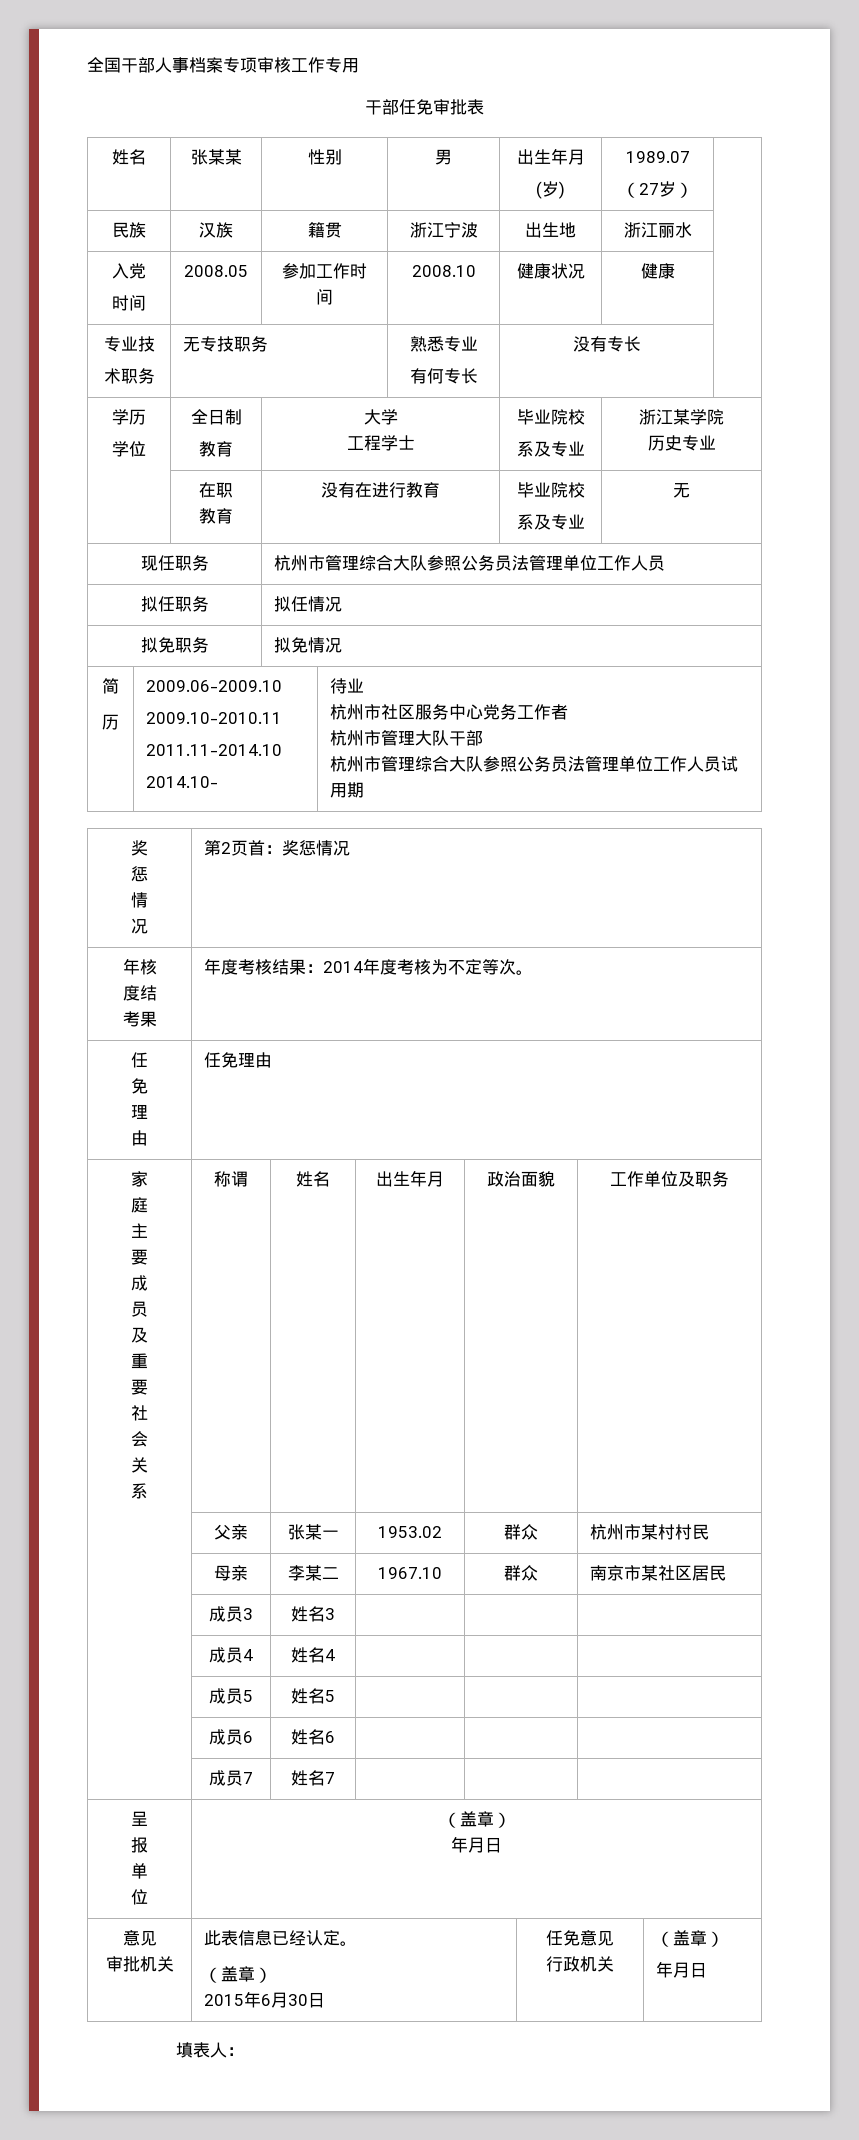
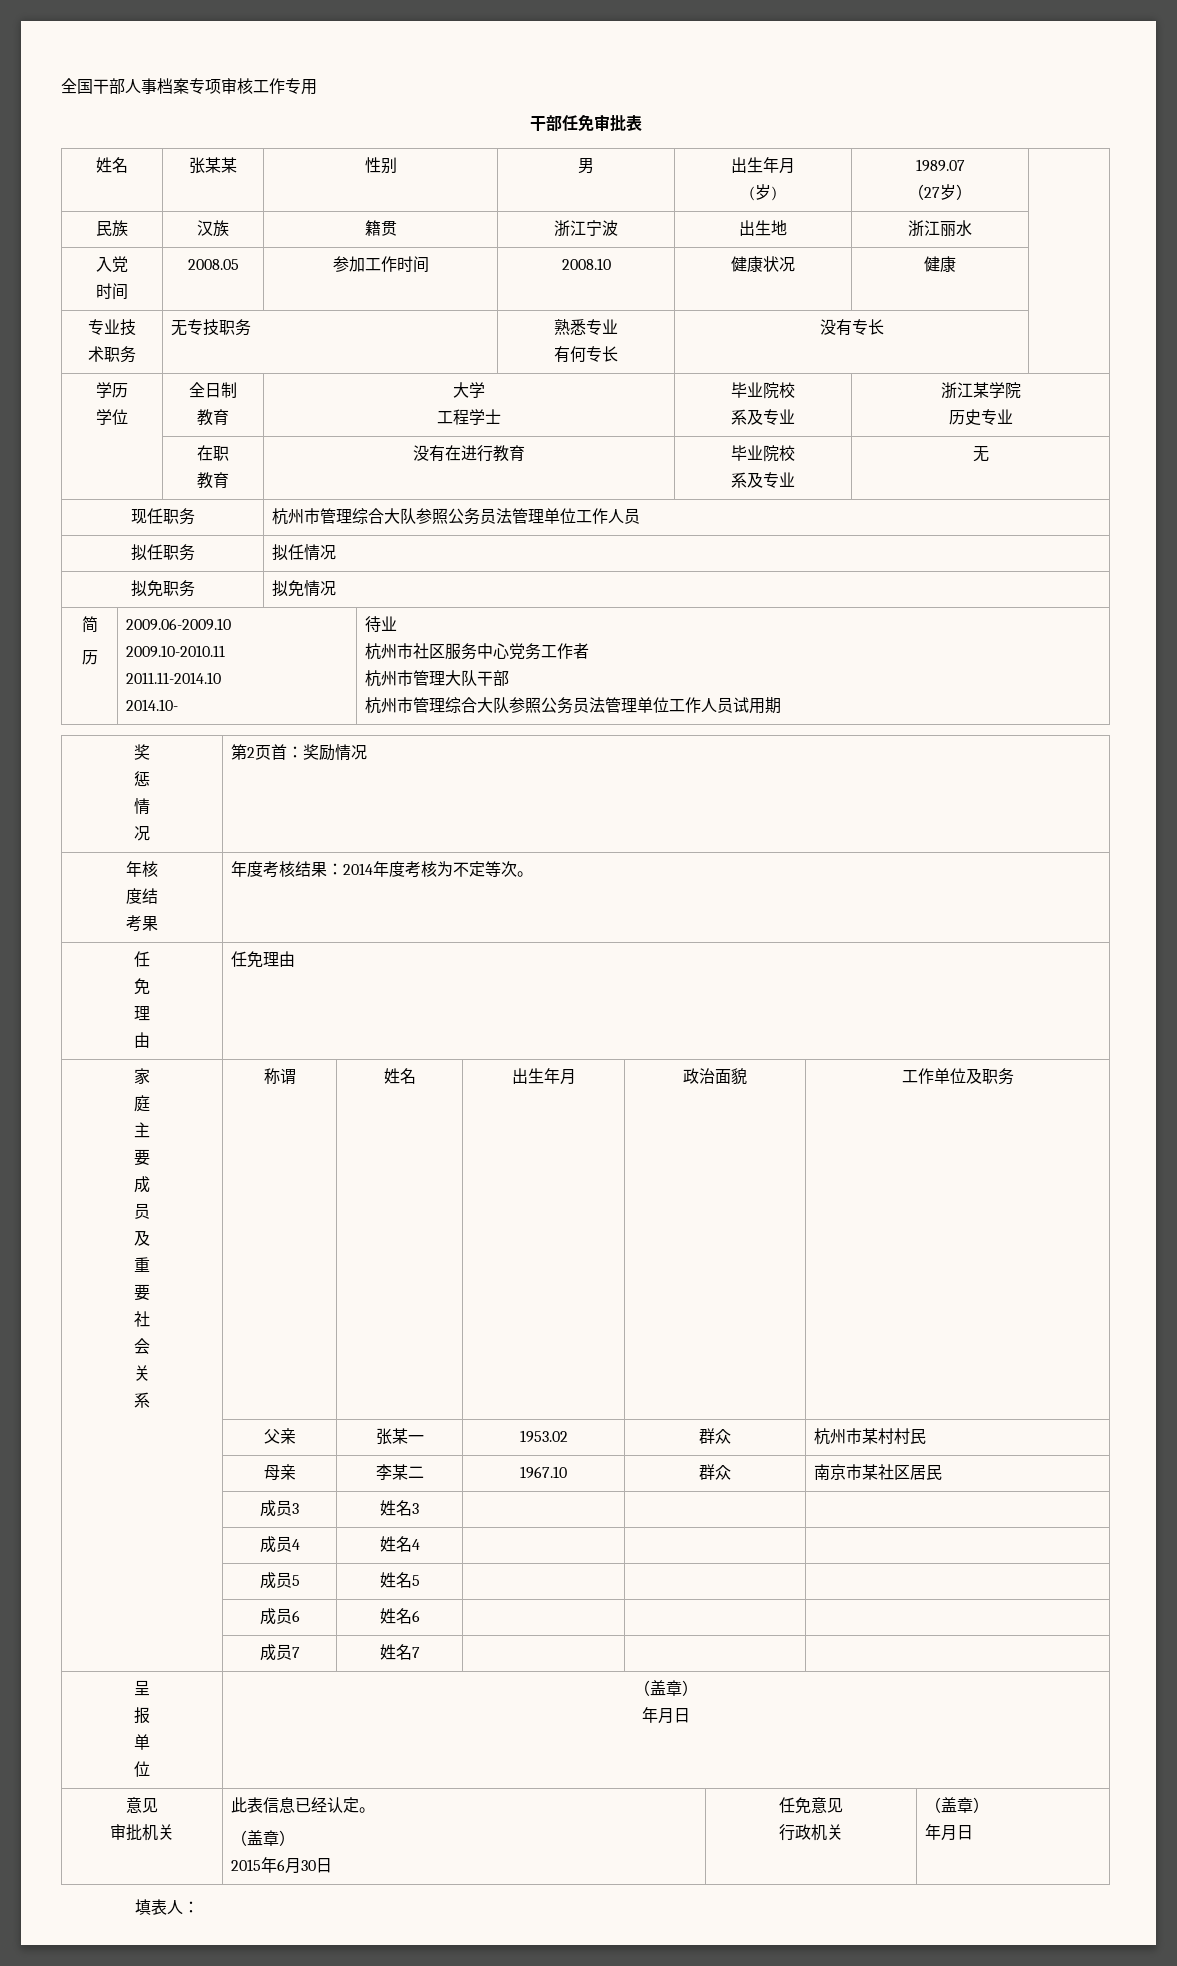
[299,840,317,856] 惩 -> [318,744,335,761] 励

